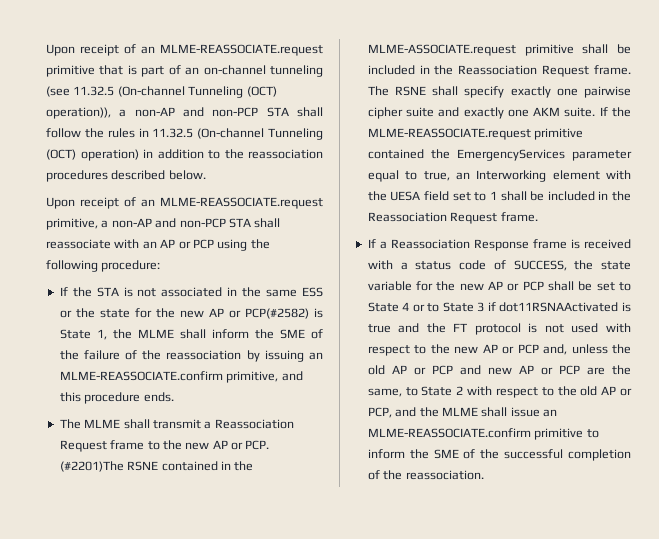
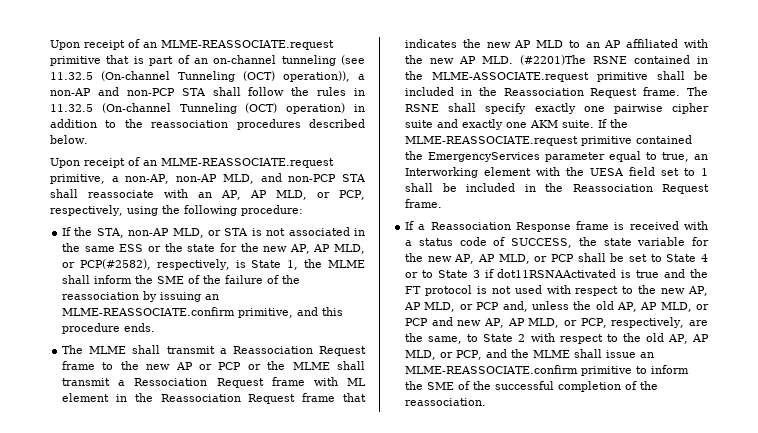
[111,218,152,228] non-AP -> [125,174,254,184] non-AP, non-AP MLD,
[160,239,214,249] AP or PCP -> [221,190,366,200] [50,205,123,216] AP, AP MLD, or PCP, respectively,
(92, 292) none -> [96,228,222,238] STA, non-AP MLD, or
[208,308,309,319] AP or PCP(#2582) -> [289,244,365,254] [62,259,230,270] AP, AP MLD, or PCP(#2582), respectively,
[245,440,270,450] PCP. -> [218,361,365,370] [62,377,366,388] [62,393,366,404] [405,39,708,48] [405,55,514,64] PCP or the MLME shall transmit a Ressociation Request frame with ML element in the Reassociation Request frame that indicates the new AP MLD to an AP affiliated with the new AP MLD.
[488,281,504,290] AP -> [454,254,530,264] AP, AP MLD,
[482,344,498,353] AP -> [688,286,709,296] [404,302,456,312] AP, AP MLD,
[391,365,407,374] AP -> [616,302,692,312] AP, AP MLD,
[518,365,580,375] AP or PCP -> [484,317,685,328] AP, AP MLD, or PCP, respectively,
[601,386,617,395] AP -> [667,334,709,344] [405,350,437,360] AP, AP MLD,

